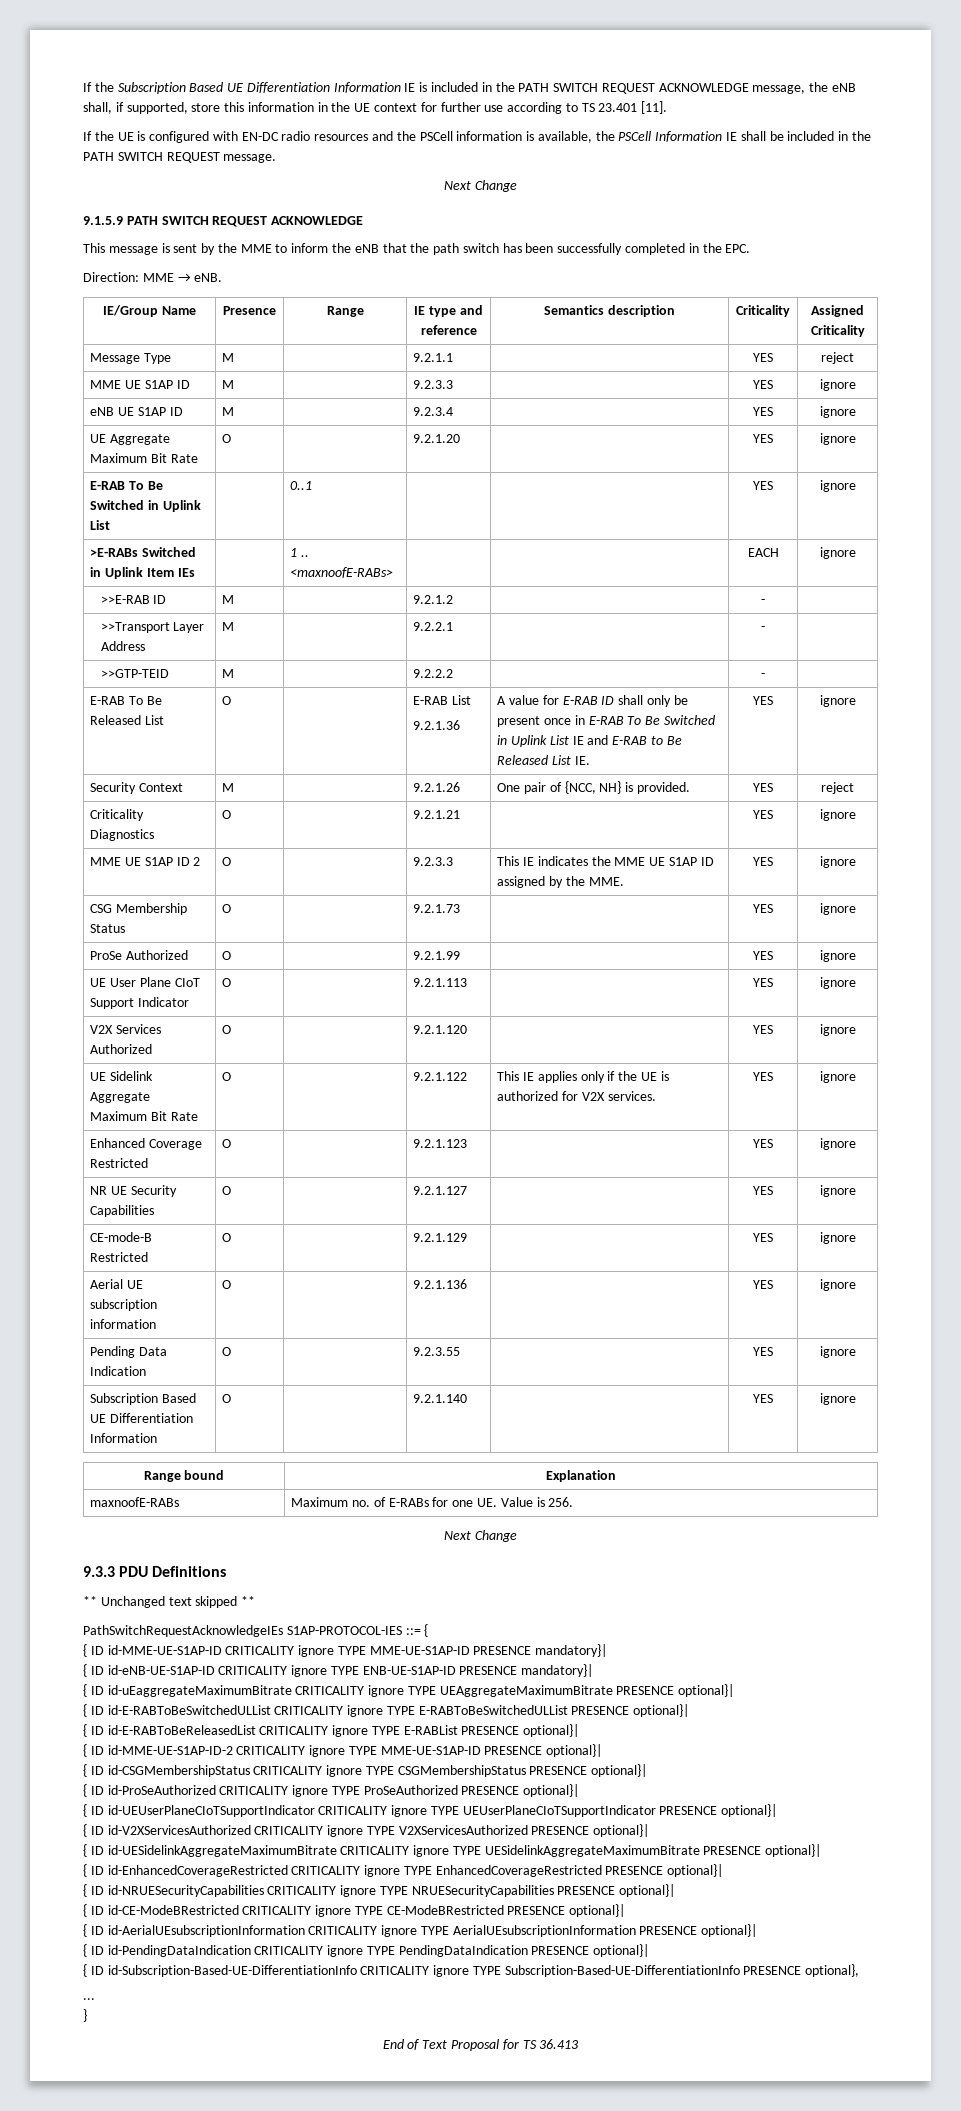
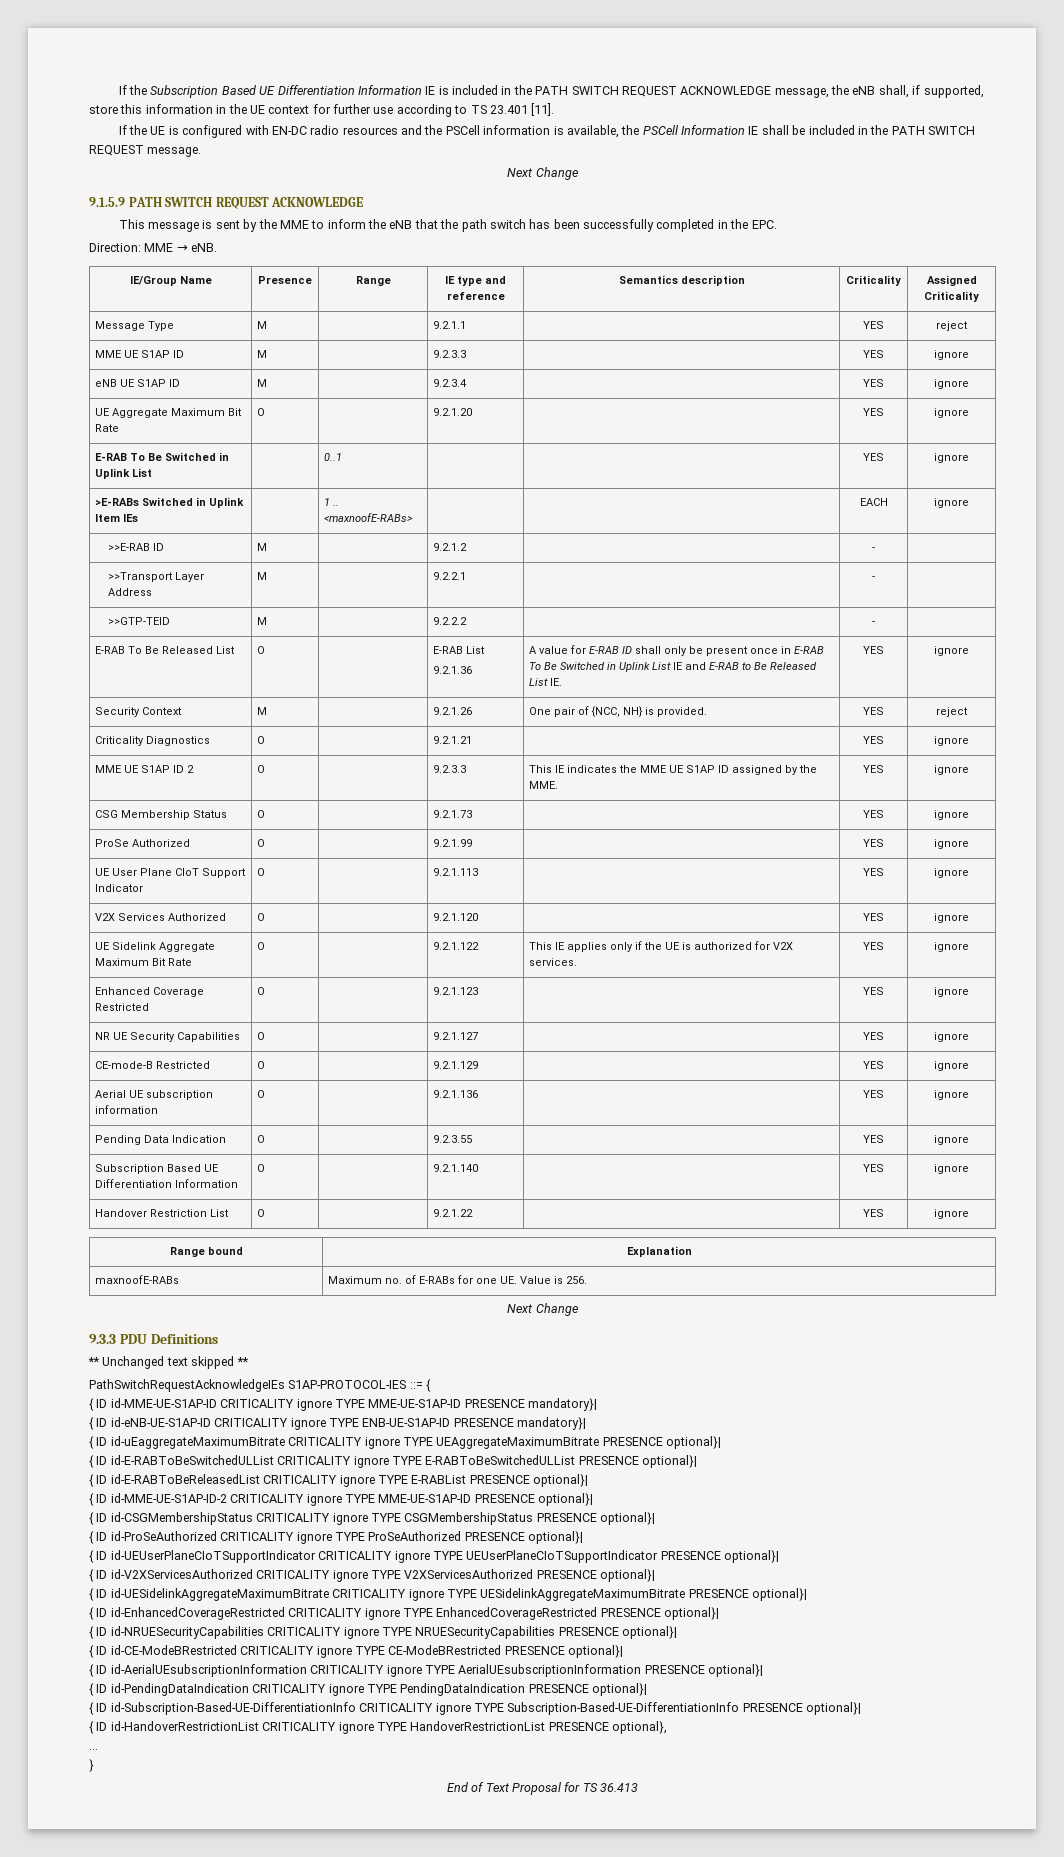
(856, 1399) none -> [94,1209,229,1217] [256,1209,265,1217] [432,1209,473,1217] [863,1209,884,1217] [934,1209,969,1219] // Handover Restriction List | O | | 9.2.1.22 | | YES | ignore
(802, 1970) none -> [806,1702,861,1715] [89,1721,609,1734] optional}| // { ID id-HandoverRestrictionList CRITICALITY ignore TYPE HandoverRestrictionList PRESENCE

